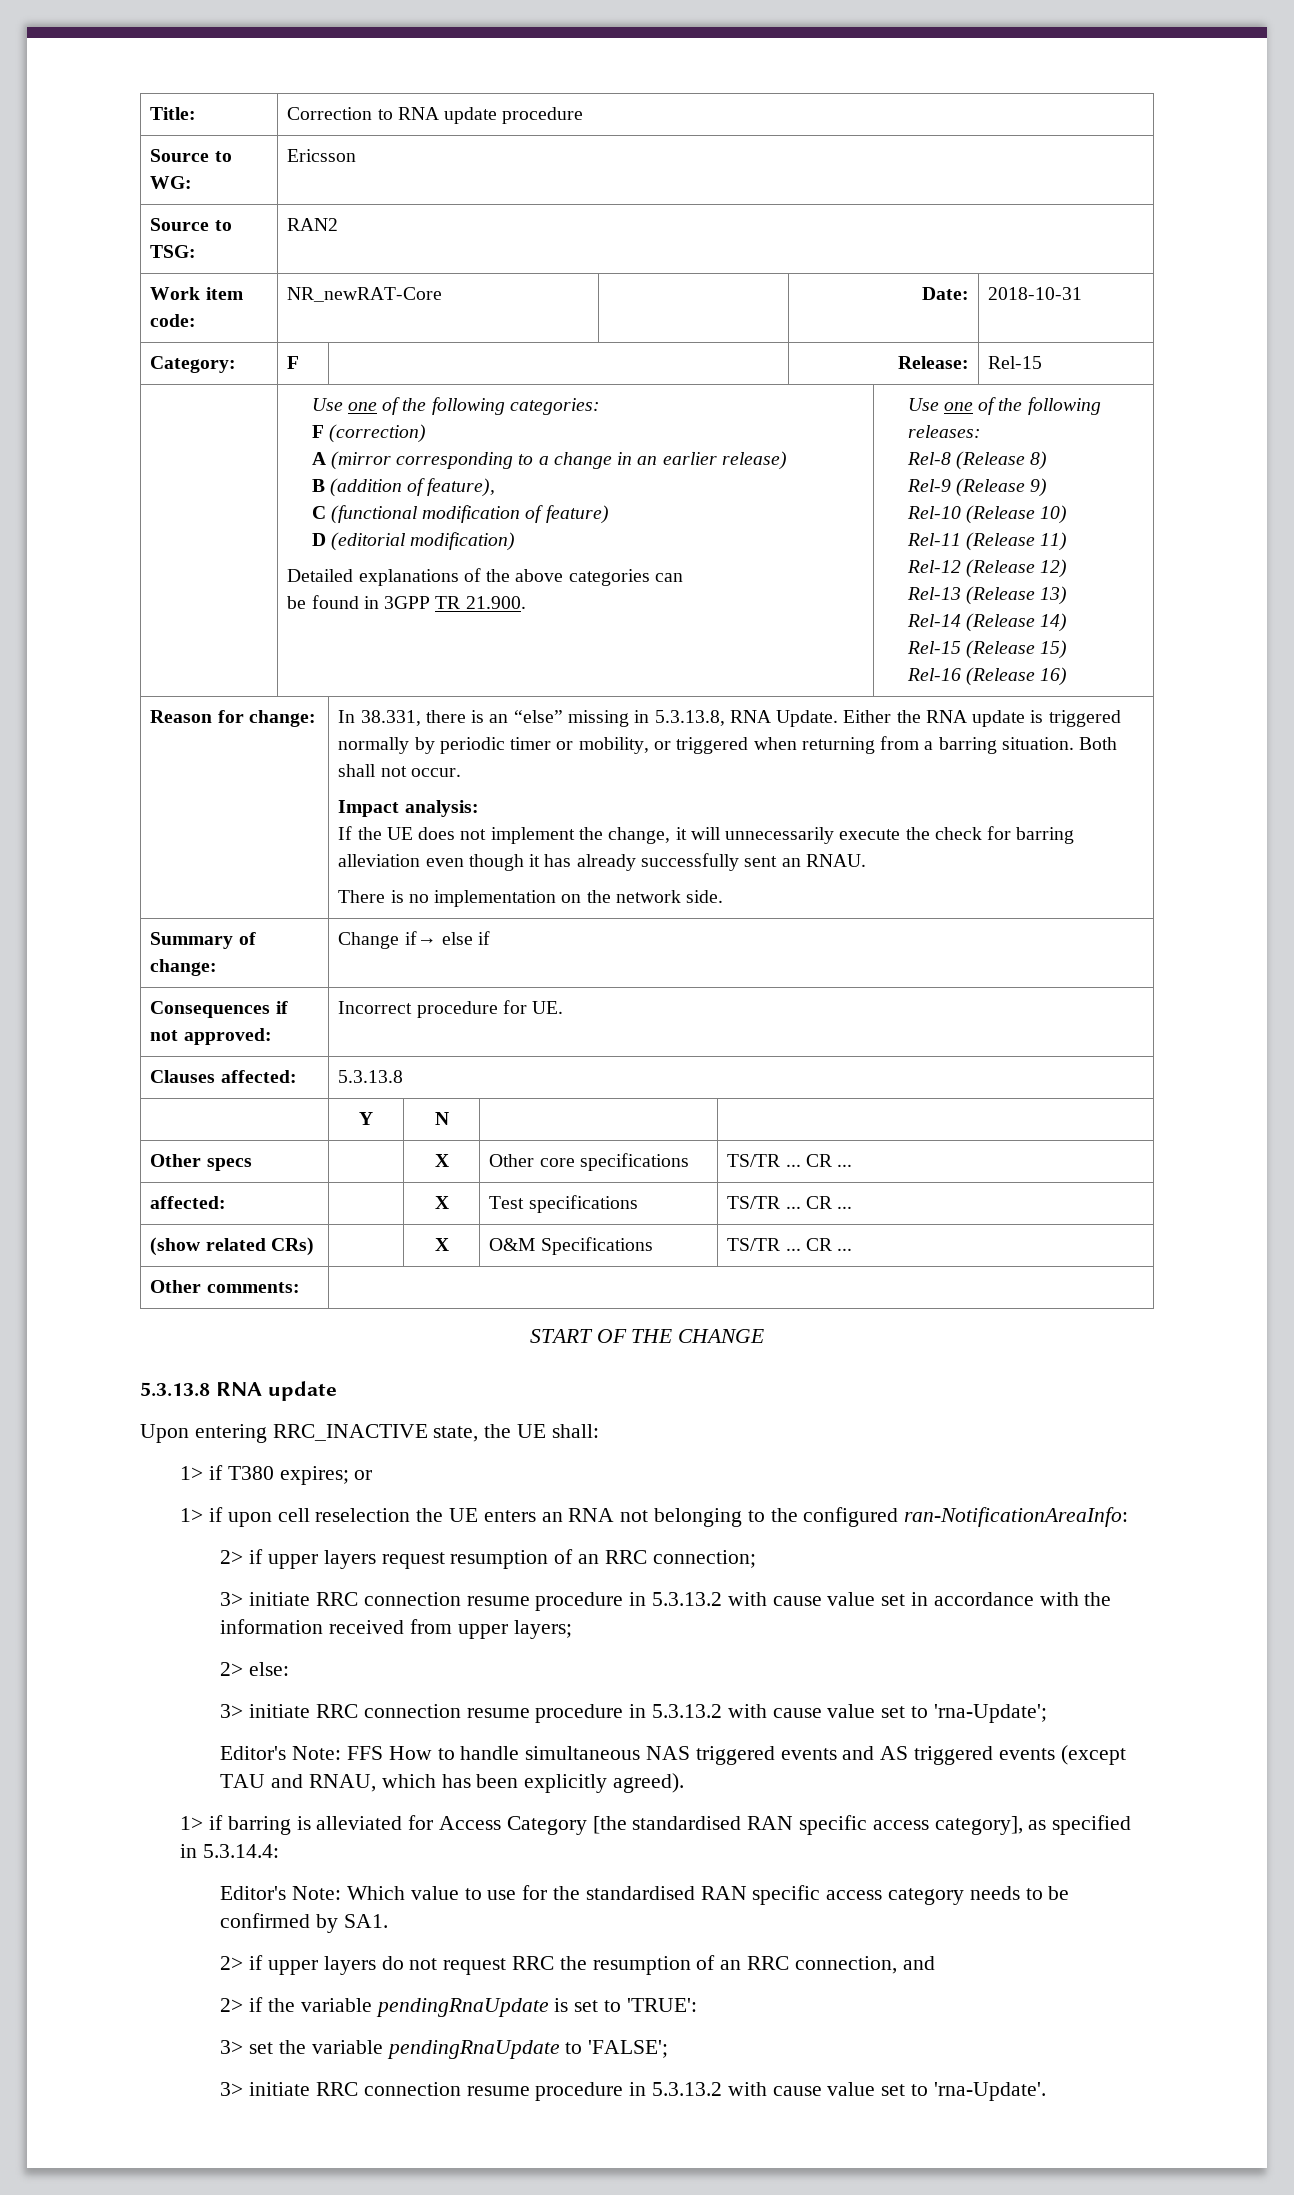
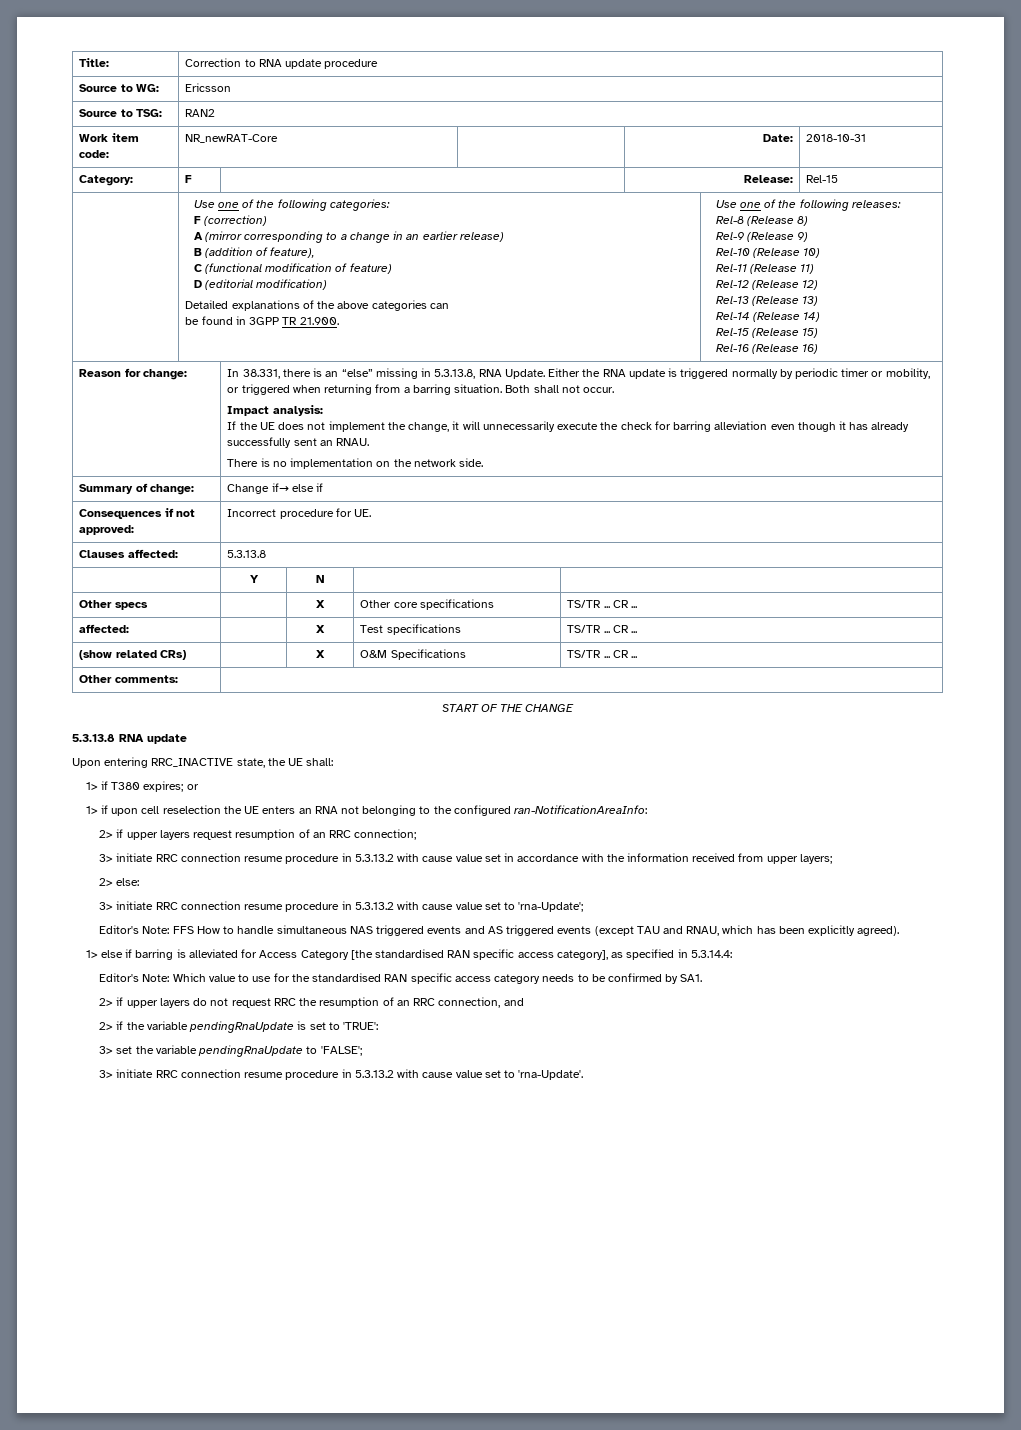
(204, 1823) none -> [100,950,123,958] else

